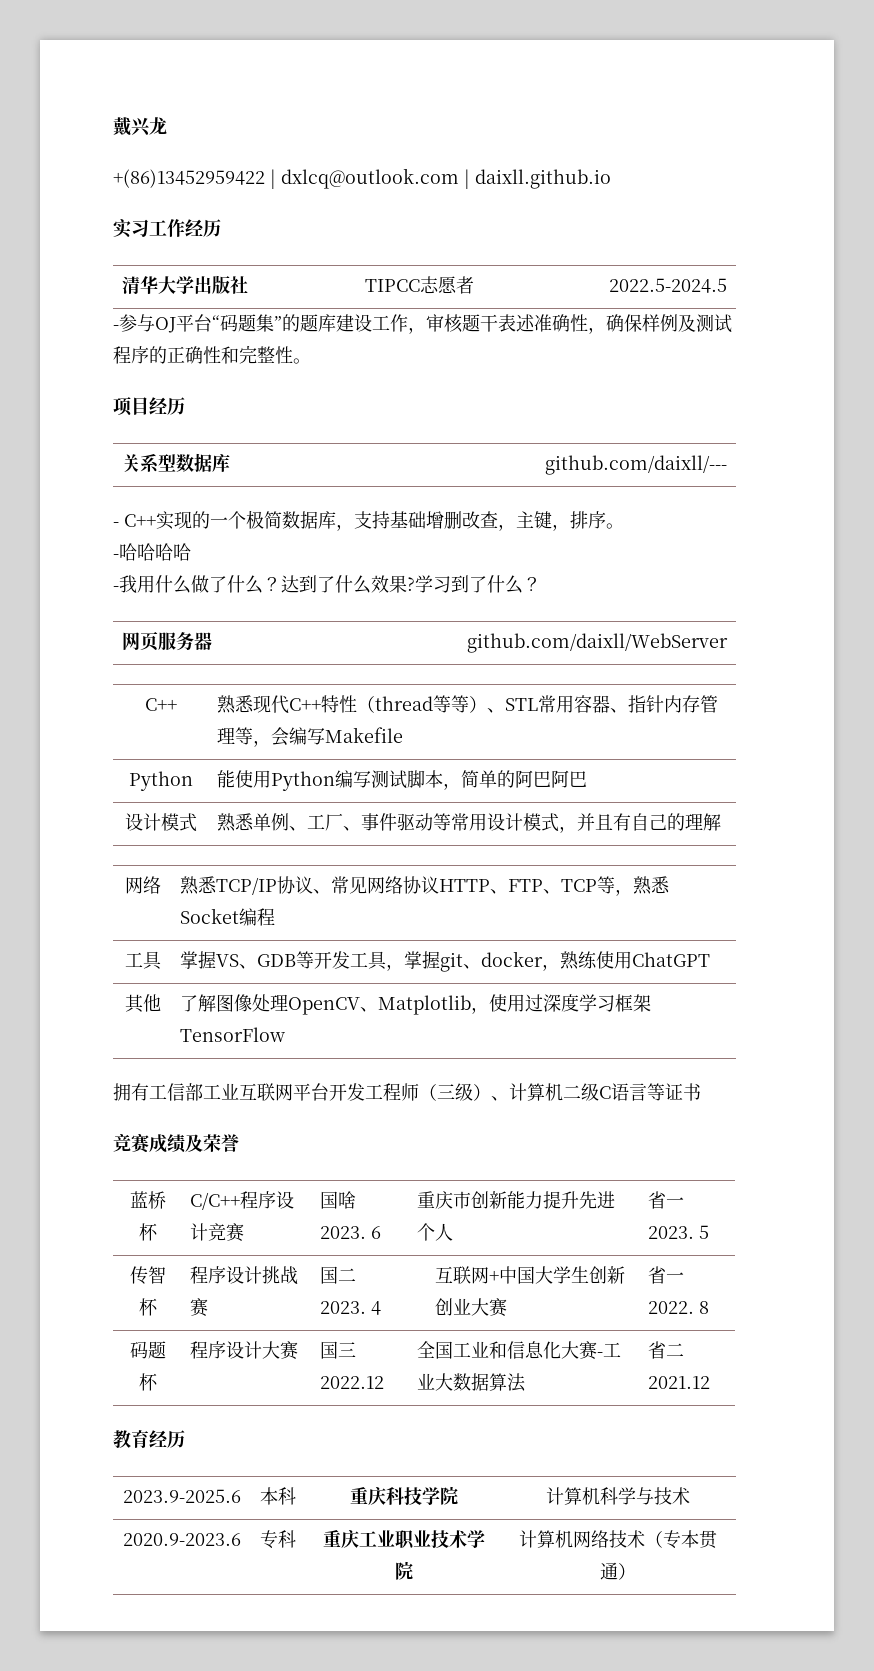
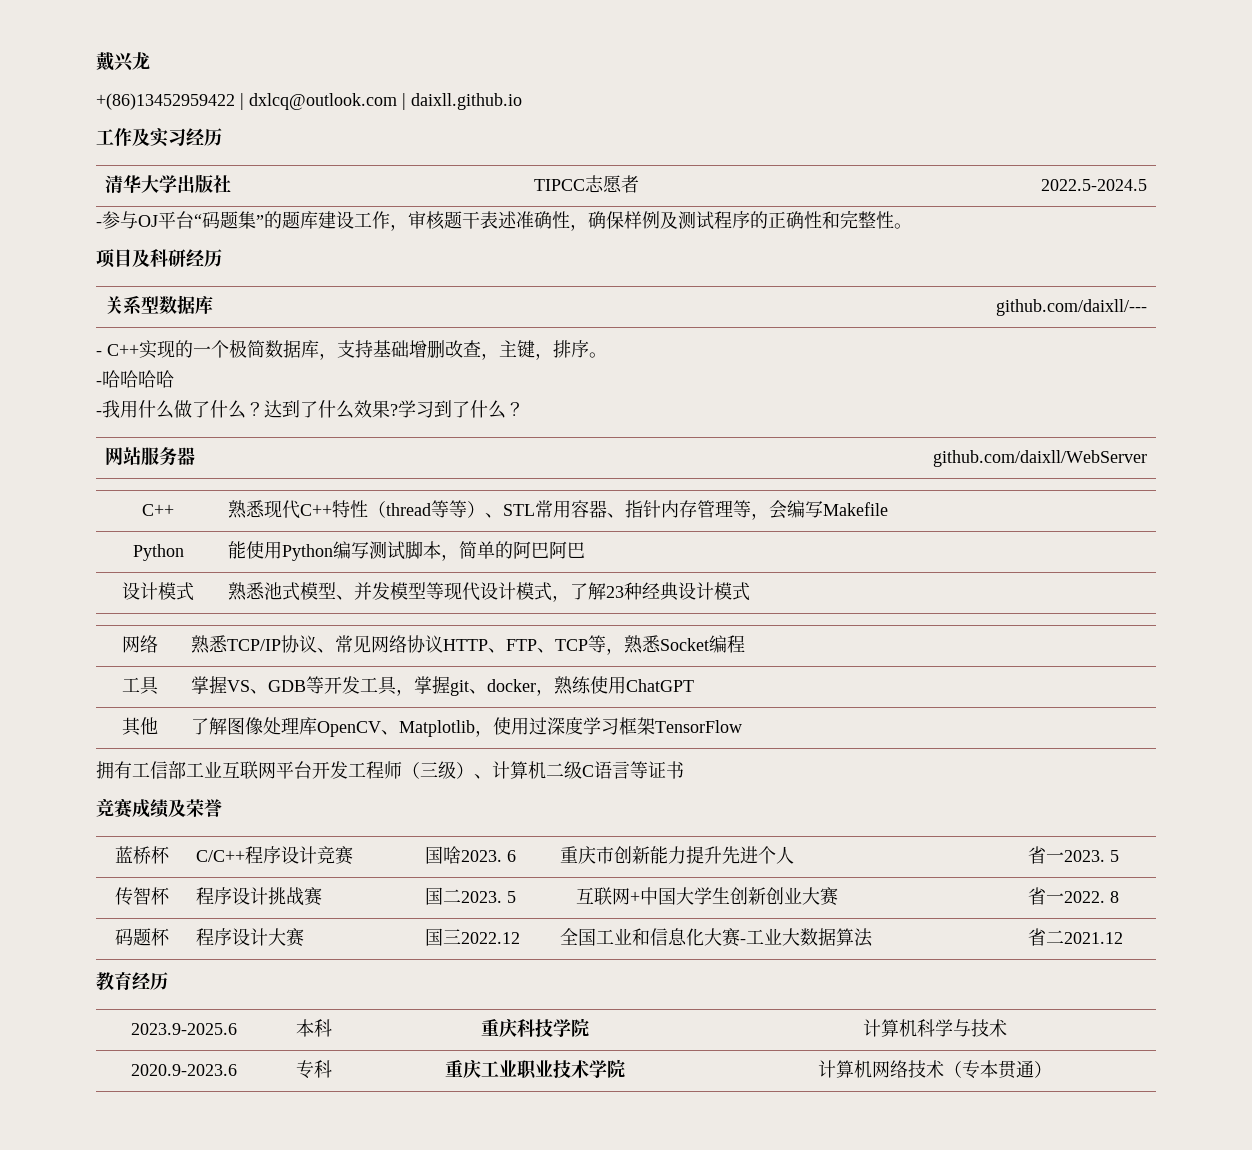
[113,219,185,238] 实习工作 -> [96,128,186,147] 工作及实习
(149, 406) none -> [132,249,186,267] 及科研
[139,631,158,651] 页 -> [123,447,142,465] 站
[252,813,721,833] 单例、工厂、事件驱动等常用设计模式，并且有自己的理解 -> [264,582,751,602] 池式模型、并发模型等现代设计模式，了解23种经典设计模式
(288, 1002) none -> [299,717,318,735] 库
[370,1301,381,1315] 4 -> [507,891,517,903] 5

